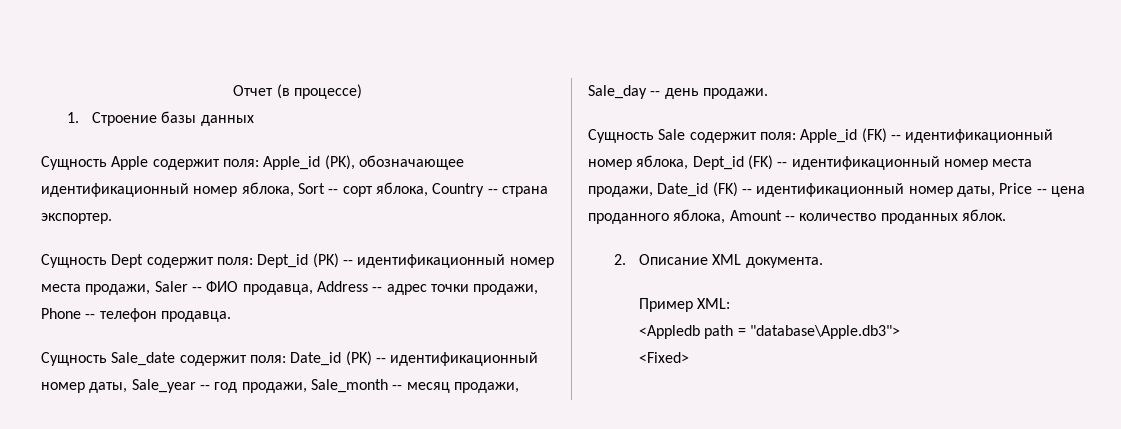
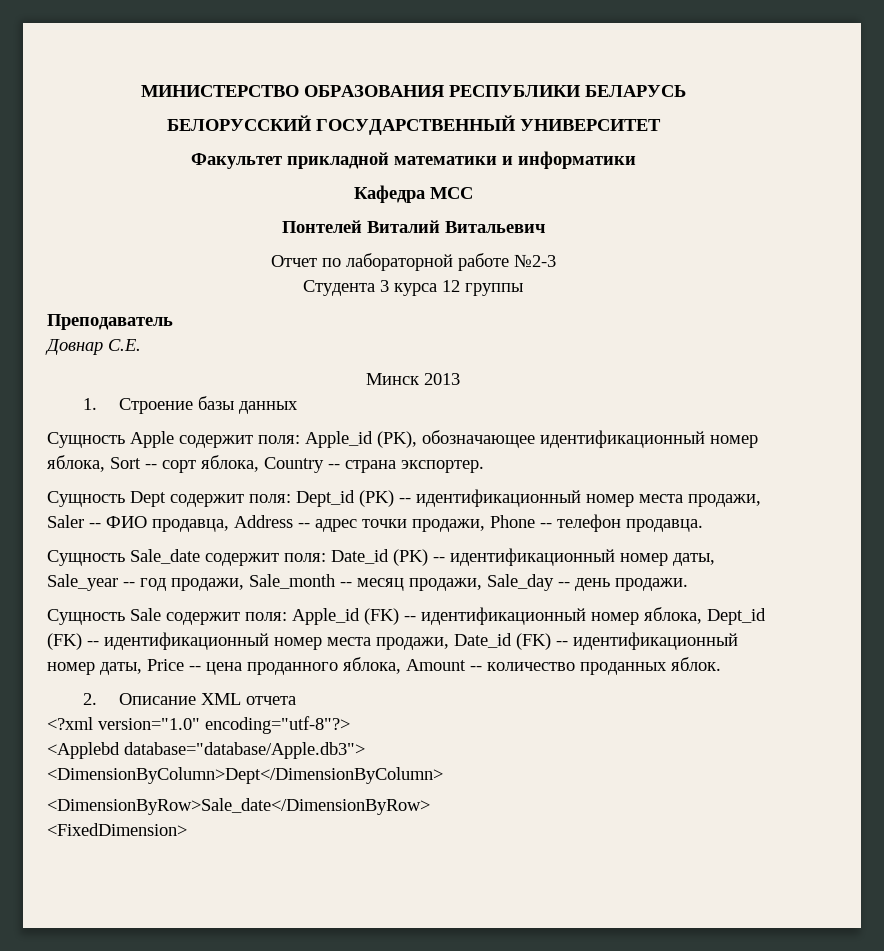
[233,84,362,99] Отчет (в процессе) -> [140,85,686,97] [166,115,661,135] [190,151,636,169] [353,185,473,203] [281,220,545,233] [270,253,556,271] [303,280,523,296] [47,314,173,330] [45,339,141,355] [366,373,460,385] МИНИСТЕРСТВО ОБРАЗОВАНИЯ РЕСПУБЛИКИ БЕЛАРУСЬ // БЕЛОРУССКИЙ ГОСУДАРСТВЕННЫЙ УНИВЕРСИТЕТ // Факультет прикладной математики и информатики // Кафедра МСС // Понтелей Виталий Витальевич // Отчет по лабораторной работе №2-3 // Студента 3 курса 12 группы // Преподаватель // Довнар С.Е. // Минск 2013
[745,257,823,268] [639,298,731,312] [639,325,901,339] [639,352,690,363] документа. // Пример XML: // <Appledb path = "database\Apple.db3"> // <Fixed> -> [245,696,296,705] [47,716,350,734] [47,742,365,759] [47,767,443,784] [47,798,430,815] [47,823,187,836] отчета // <?xml version="1.0" encoding="utf-8"?> // <Applebd database="database/Apple.db3"> // <DimensionByColumn>Dept</DimensionByColumn> // <DimensionByRow>Sale_date</DimensionByRow> // <FixedDimension>

